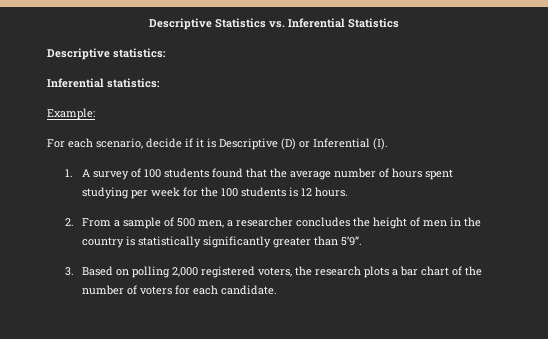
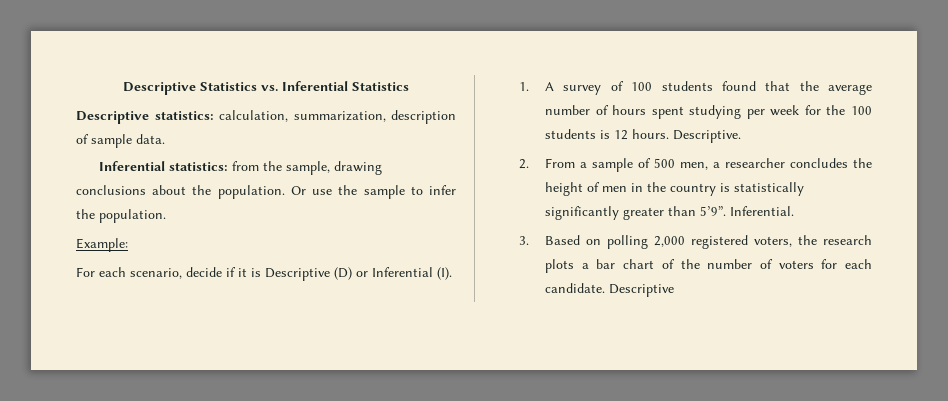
[47,78,160,88] // Inferential statistics: -> [219,110,456,124] [76,134,165,148] [99,161,383,175] [76,185,457,199] [76,209,166,223] calculation, summarization, description of sample data. // Inferential statistics: from the sample, drawing conclusions about the population. Or use the sample to infer the population.
(349, 192) none -> [673,130,742,143] Descriptive.
(363, 241) none -> [730,206,795,216] Inferential.
(278, 290) none -> [609,284,675,297] Descriptive

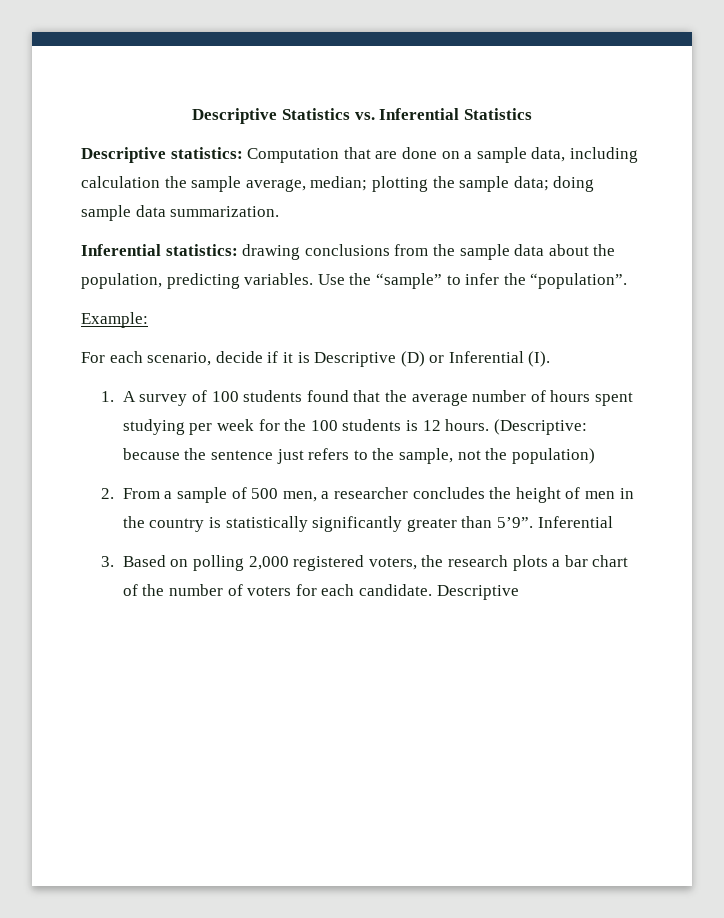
[219,110,456,124] [76,134,165,148] [99,161,383,175] [76,185,405,199] calculation, summarization, description of sample data. // Inferential statistics: from the sample, drawing conclusions about the population. Or use the sample -> [247,147,638,163] [81,176,595,192] [81,205,280,221] [81,244,616,260] [81,273,442,289] Computation that are done on a sample data, including calculation the sample average, median; plotting the sample data; doing sample data summarization. // Inferential statistics: drawing conclusions from the sample data about the population, predicting variables. Use the “sample”
[99,209,166,223] population. -> [530,273,628,289] “population”.
[673,130,742,143] Descriptive. -> [493,419,587,435] [122,448,595,464] (Descriptive: because the sentence just refers to the sample, not the population)
[730,206,795,216] Inferential. -> [537,516,613,528] Inferential

